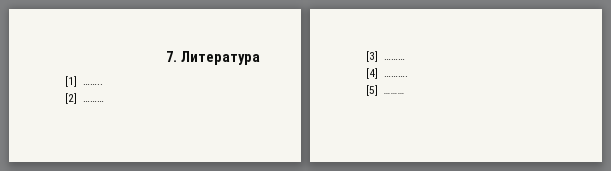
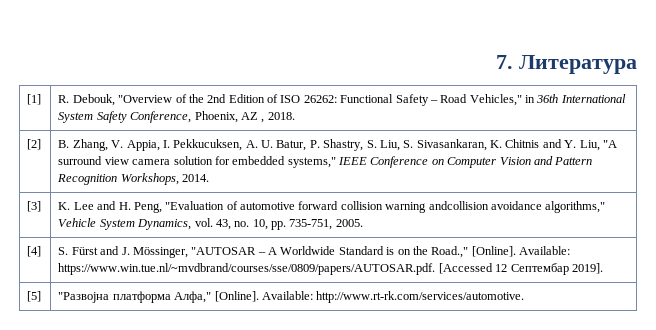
[65,76,104,87] [65,93,105,104] [366,51,406,62] [366,68,409,79] [366,85,406,96] // [1] …….. // [2] ……… // [3] ……… // [4] ………. // [5] ……… -> [27,94,42,105] [58,94,626,106] [58,111,295,123] [27,139,42,150] [58,139,617,151] [58,156,593,168] [57,173,210,185] [27,201,42,212] [58,201,606,213] [58,218,363,230] [27,246,42,257] [58,246,571,258] [58,263,603,275] [27,291,42,302] [58,291,525,303] // [1] | R. Debouk, "Overview of the 2nd Edition of ISO 26262: Functional Safety – Road Vehicles," in 36th International System Safety Conference, Phoenix, AZ , 2018. // [2] | B. Zhang, V. Appia, I. Pekkucuksen, A. U. Batur, P. Shastry, S. Liu, S. Sivasankaran, K. Chitnis and Y. Liu, "A surround view camera solution for embedded systems," IEEE Conference on Computer Vision and Pattern Recognition Workshops, 2014. // [3] | K. Lee and H. Peng, "Evaluation of automotive forward collision warning andcollision avoidance algorithms," Vehicle System Dynamics, vol. 43, no. 10, pp. 735-751, 2005. // [4] | S. Fürst and J. Mössinger, "AUTOSAR – A Worldwide Standard is on the Road.," [Online]. Available: https://www.win.tue.nl/~mvdbrand/courses/sse/0809/papers/AUTOSAR.pdf. [Accessed 12 Септембар 2019]. // [5] | "Развојна платформа Алфа," [Online]. Available: http://www.rt-rk.com/services/automotive.

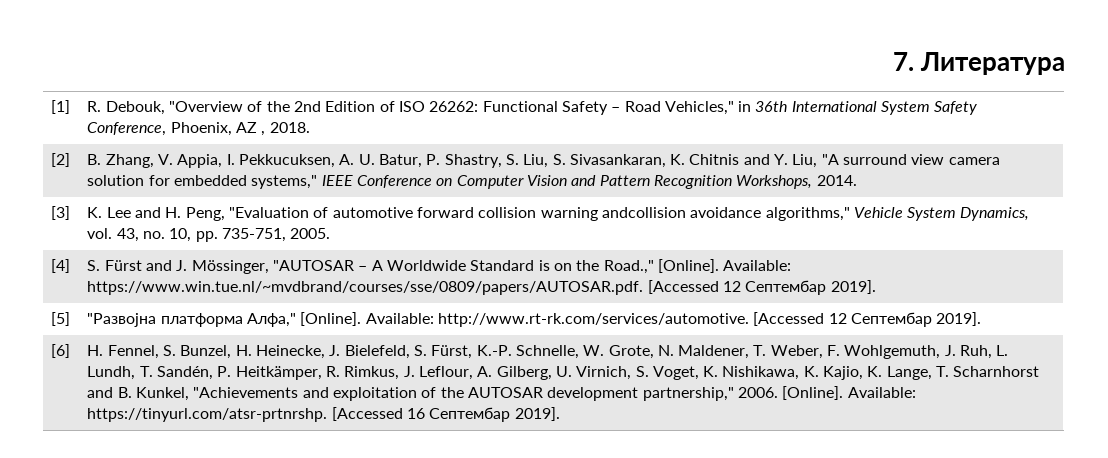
(525, 297) none -> [753,312,982,327] [51,344,71,358] [87,345,1009,359] [87,366,1040,380] [87,386,916,401] [87,407,560,422] [Accessed 12 Септембар 2019]. // [6] | H. Fennel, S. Bunzel, H. Heinecke, J. Bielefeld, S. Fürst, K.-P. Schnelle, W. Grote, N. Maldener, T. Weber, F. Wohlgemuth, J. Ruh, L. Lundh, T. Sandén, P. Heitkämper, R. Rimkus, J. Leflour, A. Gilberg, U. Virnich, S. Voget, K. Nishikawa, K. Kajio, K. Lange, T. Scharnhorst and B. Kunkel, "Achievements and exploitation of the AUTOSAR development partnership," 2006. [Online]. Available: https://tinyurl.com/atsr-prtnrshp. [Accessed 16 Септембар 2019].

